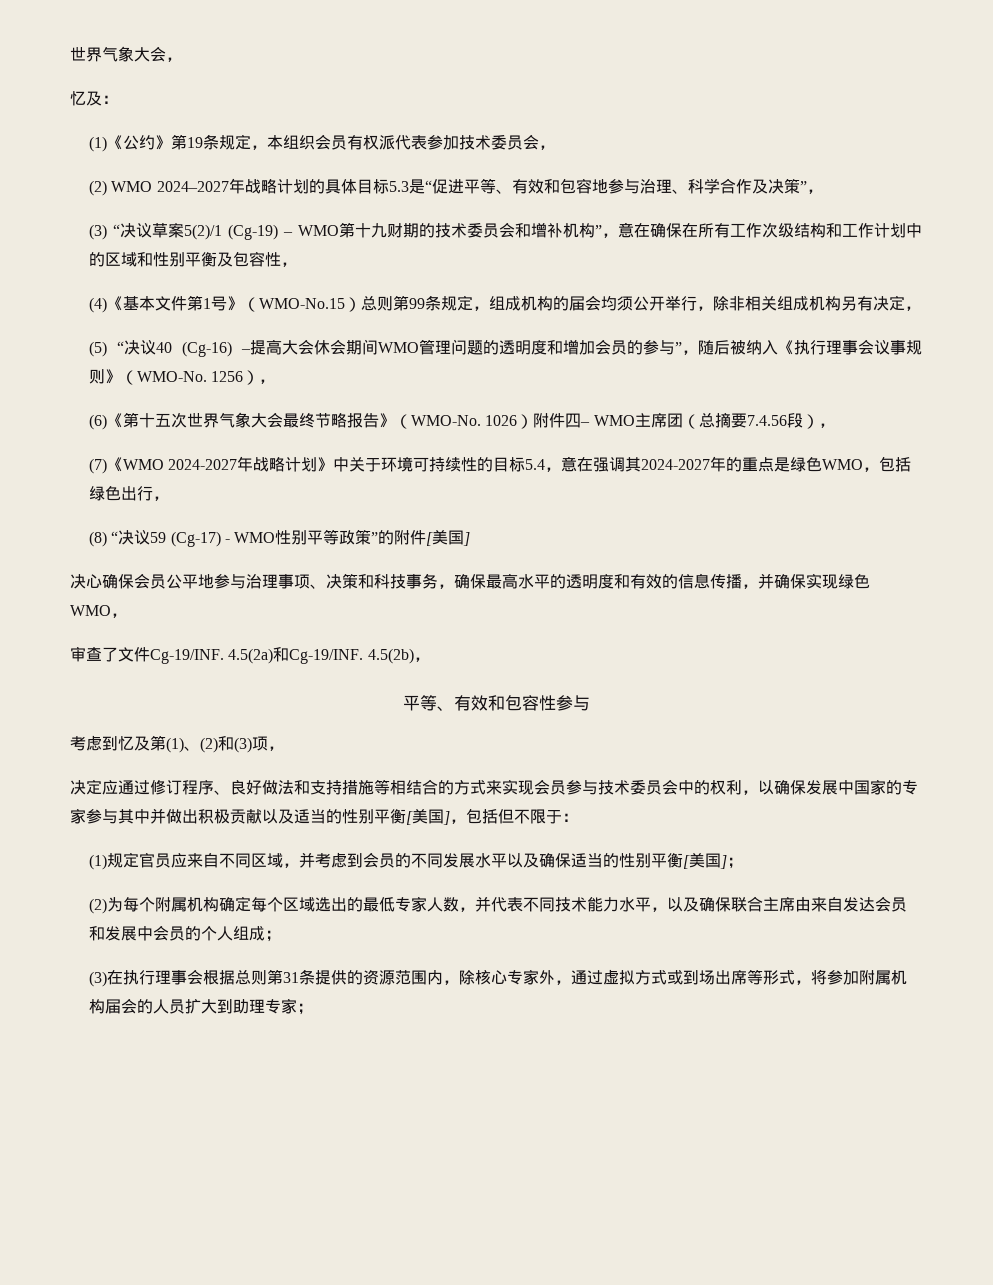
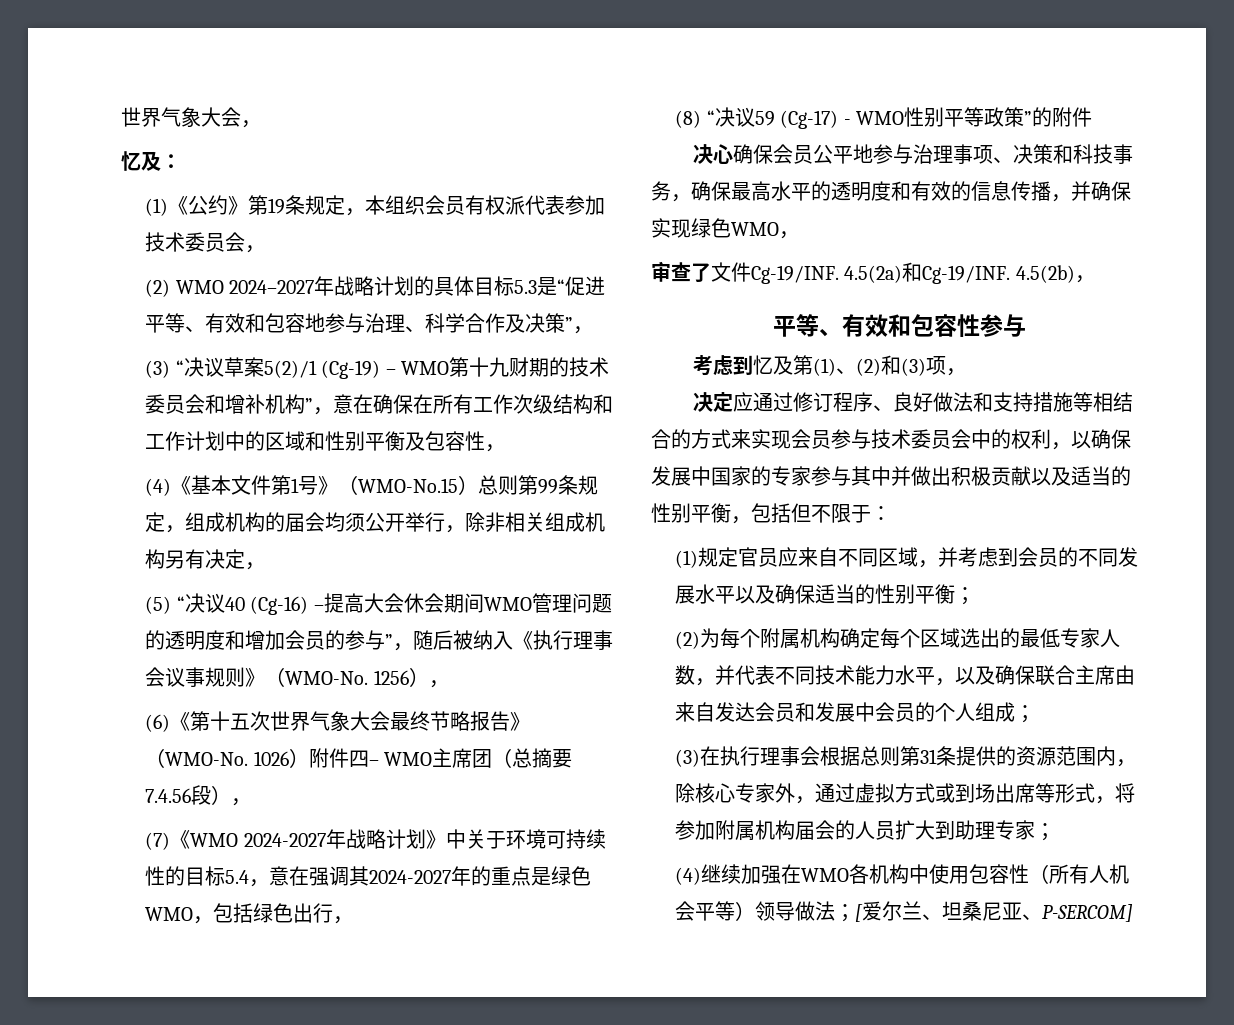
[426,530,471,546] [美国] -> (1093, 117) none
[406,809,450,825] [美国] -> (731, 513) none
[683,853,728,869] [美国] -> (956, 594) none
(314, 1009) none -> [675,864,1130,885] [675,901,1134,922] // (4)继续加强在WMO各机构中使用包容性（所有人机会平等）领导做法；[爱尔兰、坦桑尼亚、P-SERCOM]

